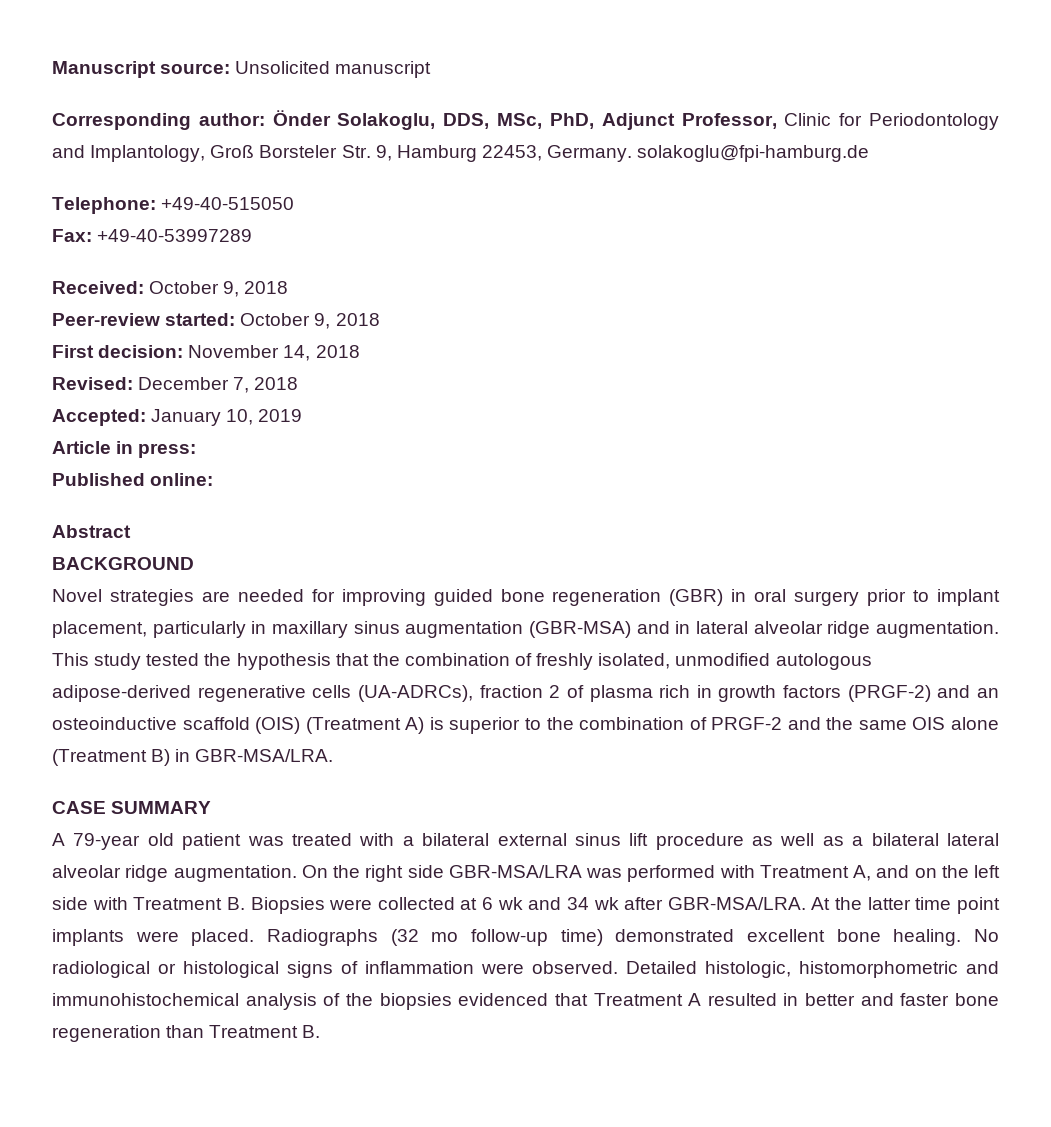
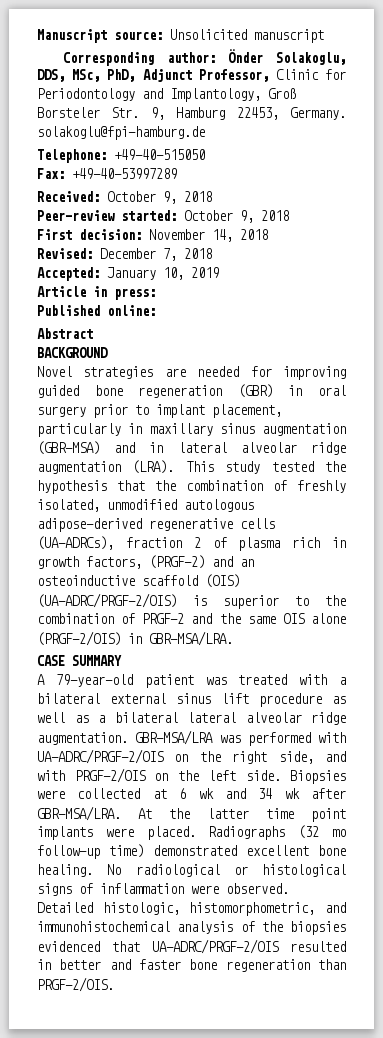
[875,621,999,638] augmentation. -> [37,460,175,474] augmentation (LRA).
[783,685,842,698] factors -> [86,556,142,569] factors,
[305,717,425,734] (Treatment A) -> [37,593,177,608] (UA-ADRC/PRGF-2/OIS)
[52,749,171,766] (Treatment B) -> [37,631,121,646] (PRGF-2/OIS)
[73,833,174,850] 79-year old -> [55,674,133,687] 79-year-old
[301,865,1000,882] [52,897,245,910] On the right side GBR-MSA/LRA was performed with Treatment A, and on the left side with Treatment B. -> [135,730,346,746] [37,749,346,764] [37,768,281,783] GBR-MSA/LRA was performed with UA-ADRC/PRGF-2/OIS on the right side, and with PRGF-2/OIS on the left side.
[799,961,958,978] histomorphometric -> [189,902,316,916] histomorphometric,
[593,993,702,1006] Treatment A -> [152,939,279,954] UA-ADRC/PRGF-2/OIS
[209,1025,321,1038] Treatment B. -> [37,977,114,992] PRGF-2/OIS.

